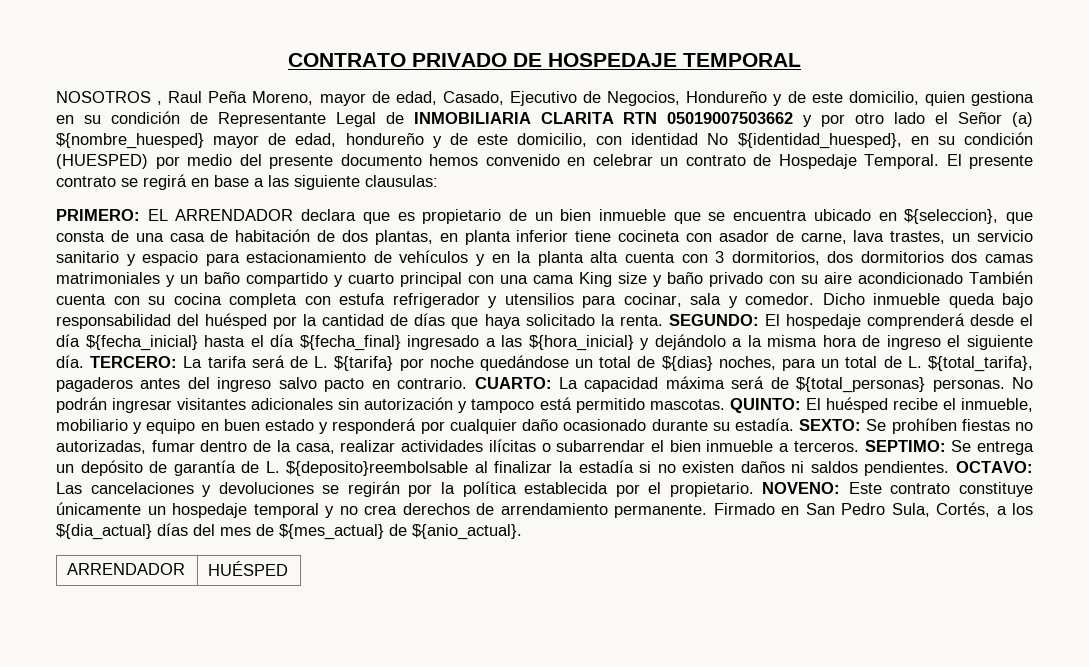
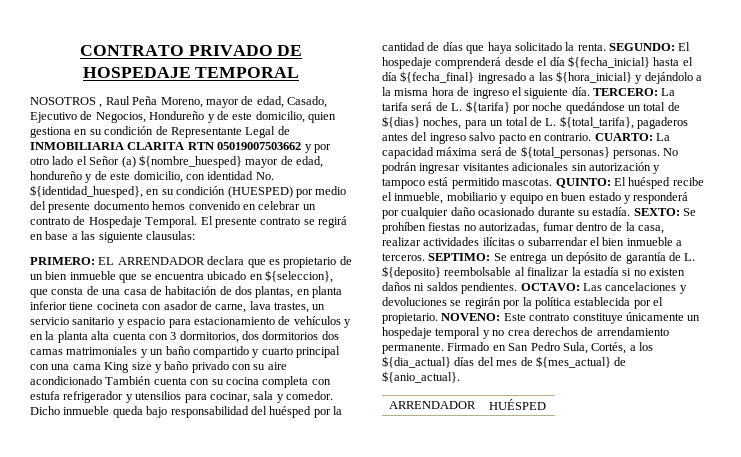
[707,133,729,145] No -> [255,172,274,180] No.
[286,461,469,476] ${deposito}reembolsable -> [382,266,512,279] ${deposito} reembolsable

